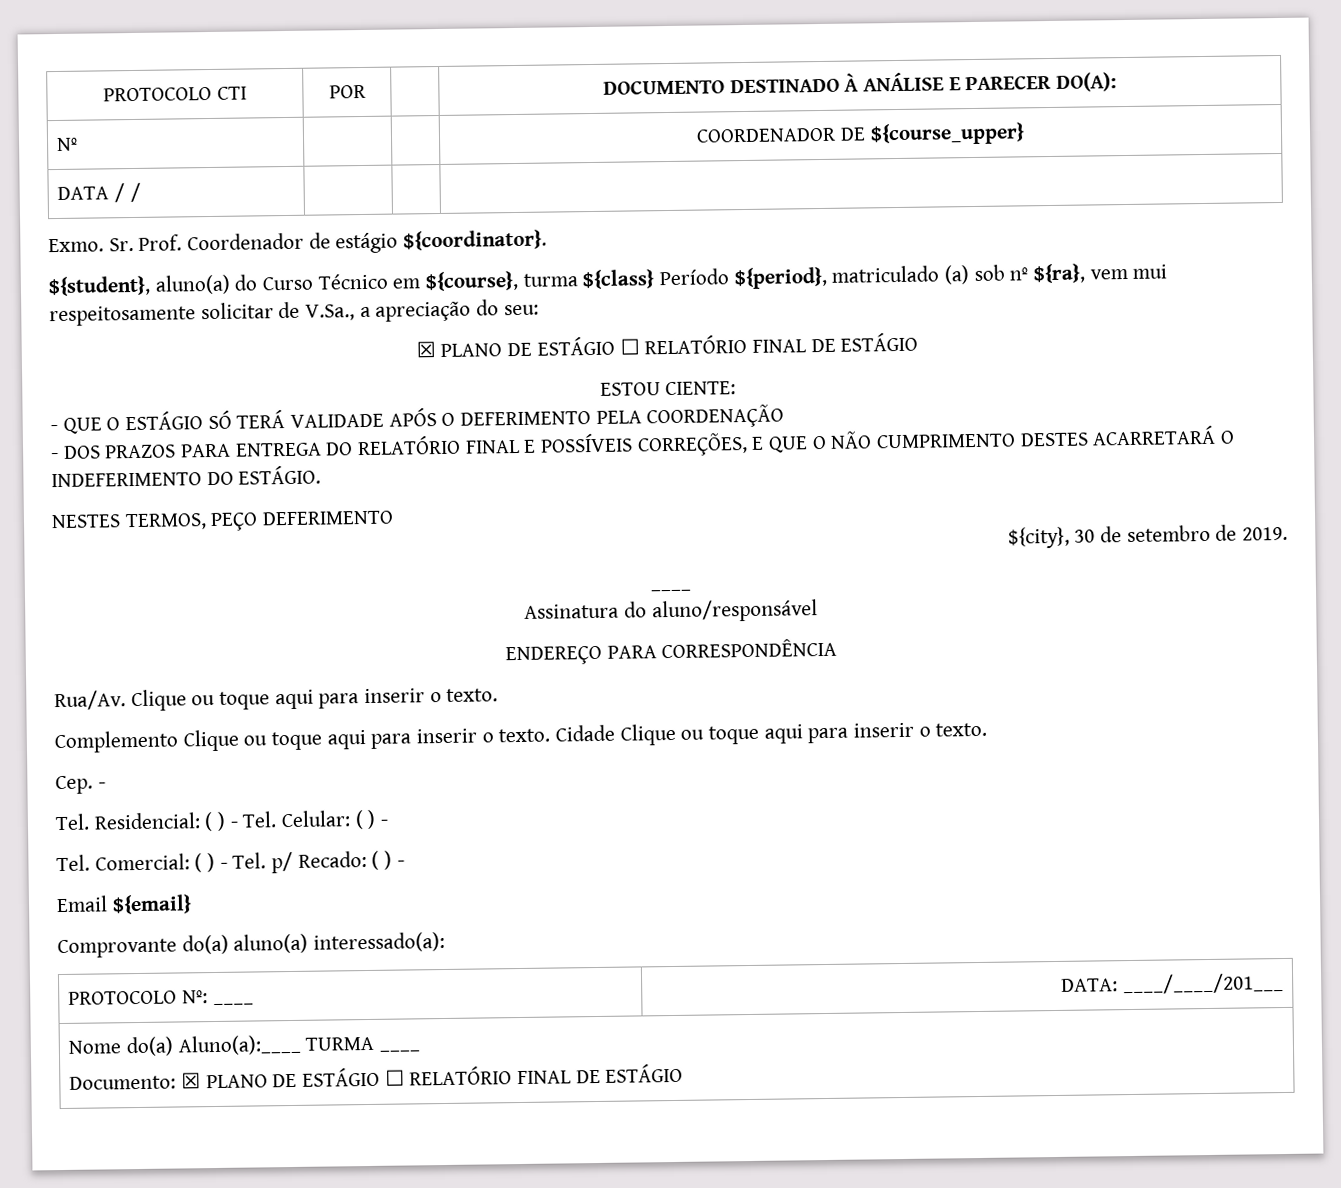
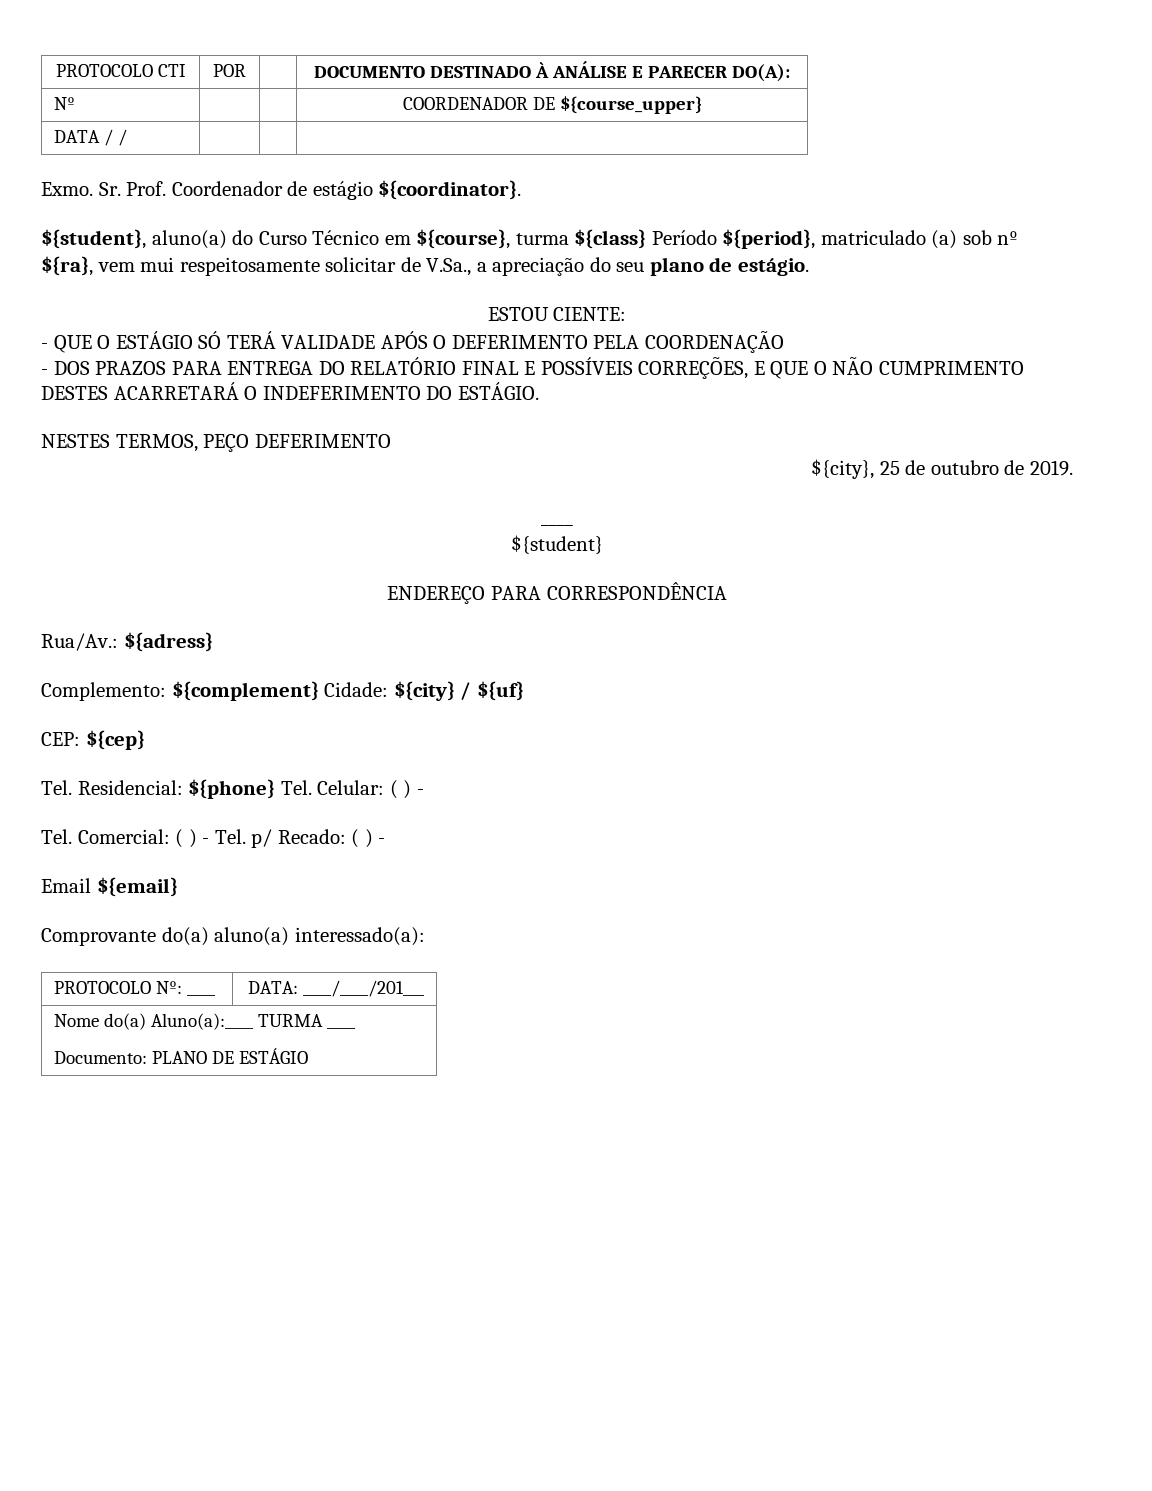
[503,304,539,316] [415,331,919,358] seu: // ☒ PLANO DE ESTÁGIO ☐ RELATÓRIO FINAL DE ESTÁGIO -> [616,257,809,276] seu plano de estágio.
[1074,524,1211,543] 30 de setembro -> [879,460,999,475] 25 de outubro
[524,599,818,623] Assinatura do aluno/responsável -> [511,535,603,554] ${student}
[54,688,499,712] [54,722,988,754] [55,775,106,795] Rua/Av. Clique ou toque aqui para inserir o texto. // Complemento Clique ou toque aqui para inserir o texto. Cidade Clique ou toque aqui para inserir o texto. // Cep. - -> [41,632,213,652] [41,681,524,701] [41,730,145,750] Rua/Av.: ${adress} // Complemento: ${complement} Cidade: ${city} / ${uf} // CEP: ${cep}
[204,811,239,832] ( ) - -> [188,779,276,799] ${phone}
[180,1062,684,1089] ☒ PLANO DE ESTÁGIO ☐ RELATÓRIO FINAL DE ESTÁGIO -> [152,1048,309,1064] PLANO DE ESTÁGIO

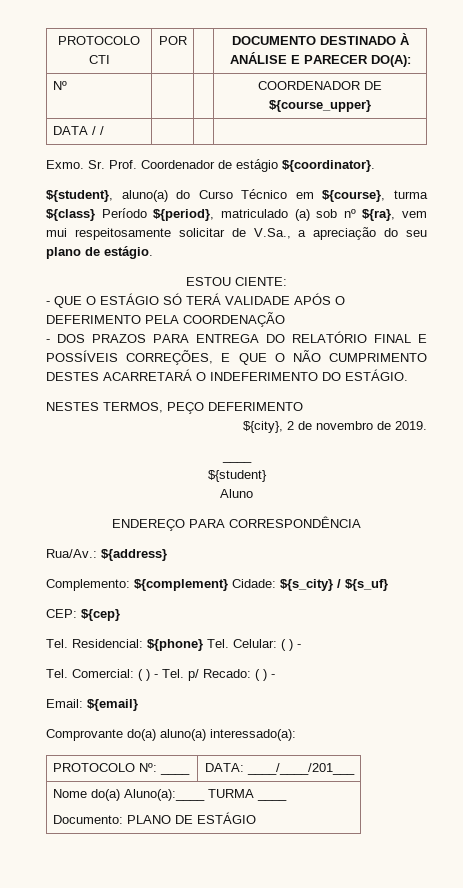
[879,460,999,475] 25 de outubro -> [287,421,373,430] 2 de novembro
(603, 544) none -> [220,489,253,498] // Aluno
[123,632,213,652] ${adress} -> [101,549,167,561] ${address}
[393,681,524,701] ${city} / ${uf} -> [280,579,388,591] ${s_city} / ${s_uf}
[41,878,91,893] Email -> [46,699,83,708] Email:

